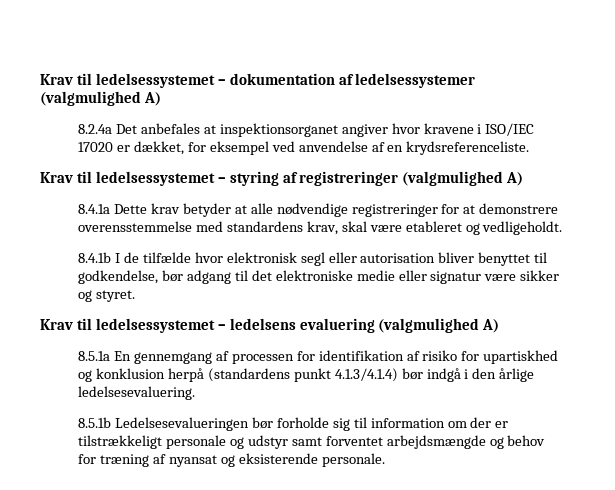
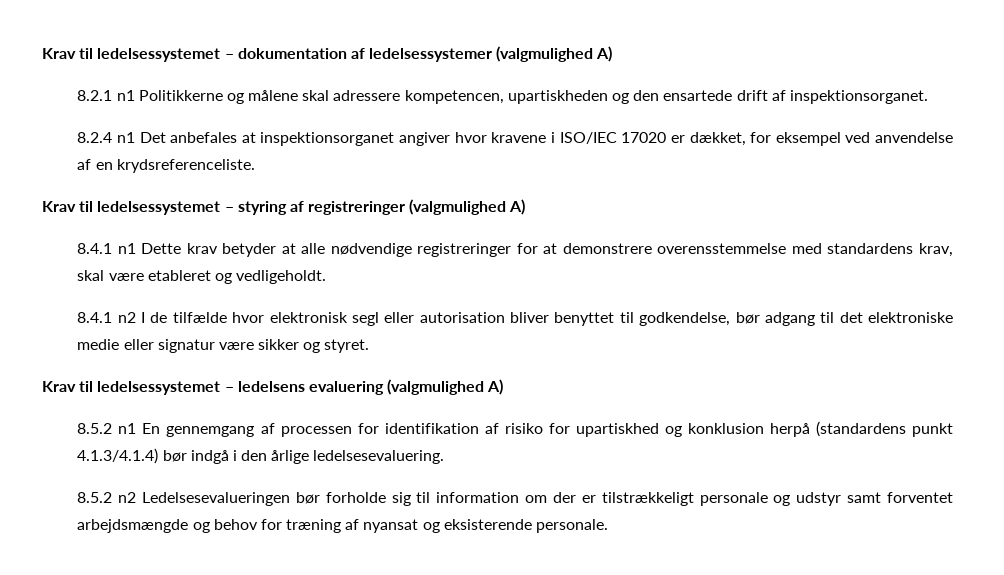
[78,124,113,134] 8.2.4a -> [77,90,928,104] [77,132,135,143] 8.2.1 n1 Politikkerne og målene skal adressere kompetencen, upartiskheden og den ensartede drift af inspektionsorganet. // 8.2.4 n1
[78,204,111,214] 8.4.1a -> [77,243,136,254] 8.4.1 n1
[78,252,112,263] 8.4.1b -> [77,312,136,323] 8.4.1 n2
[78,351,111,361] 8.5.1a -> [77,423,137,434] 8.5.2 n1
[78,417,112,428] 8.5.1b -> [77,492,137,503] 8.5.2 n2

